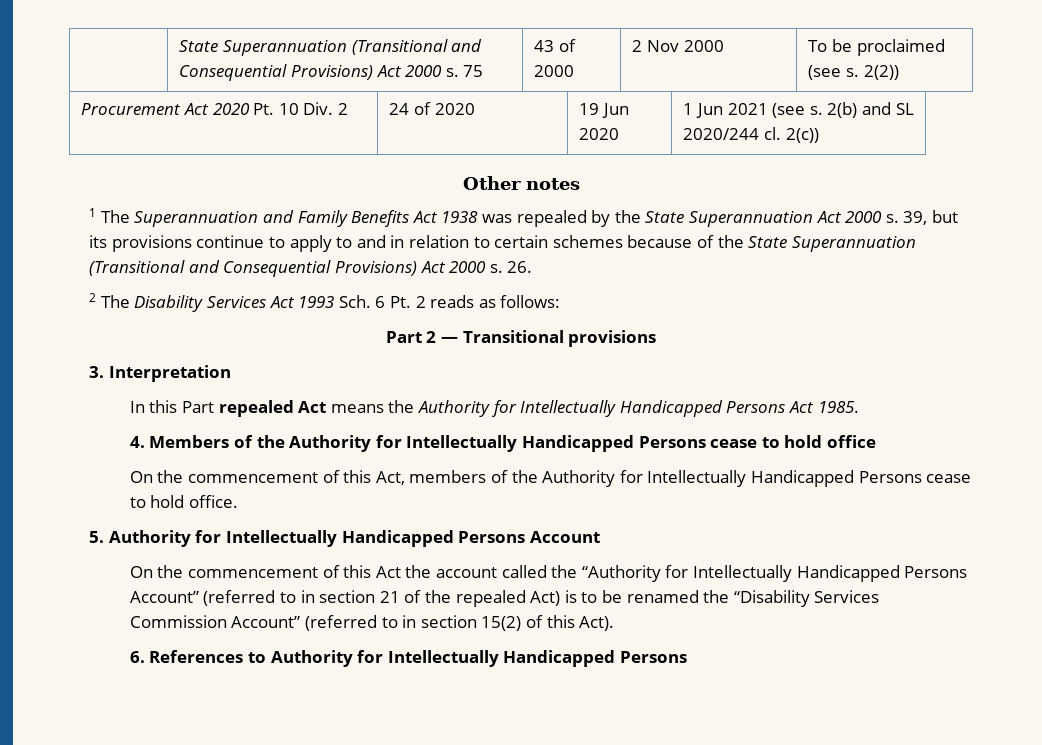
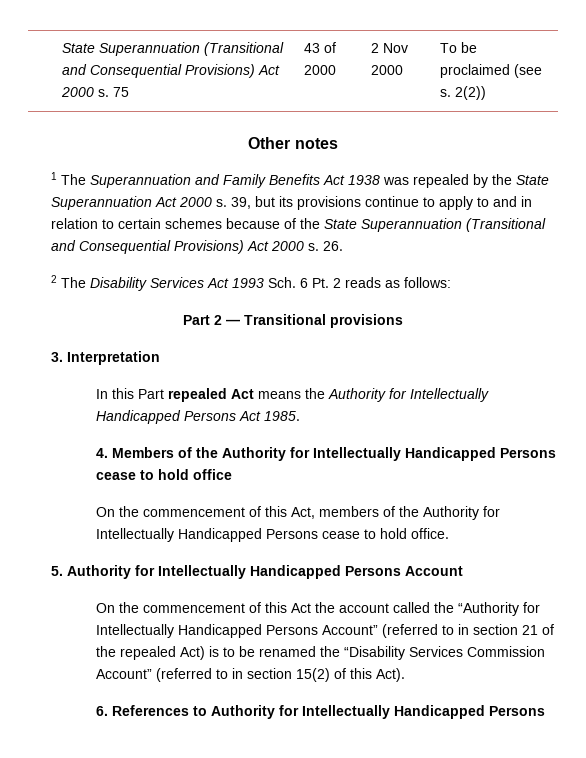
[81,102,348,115] [389,102,475,115] [579,103,630,118] [579,128,620,140] [683,102,914,118] [683,127,819,143] // Procurement Act 2020 Pt. 10 Div. 2 | 24 of 2020 | 19 Jun 2020 | 1 Jun 2021 (see s. 2(b) and SL 2020/244 cl. 2(c)) -> (487, 93) none

